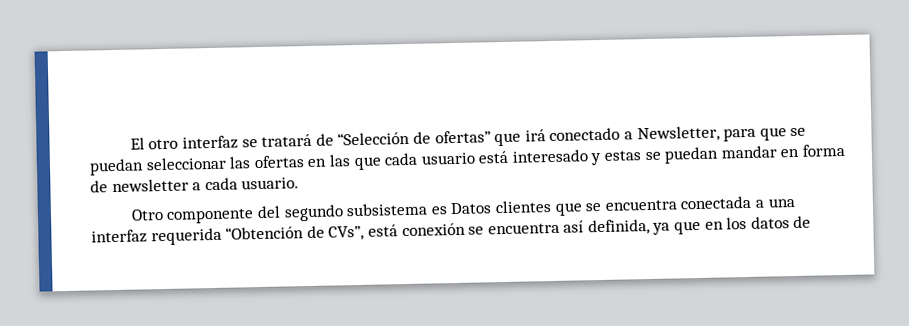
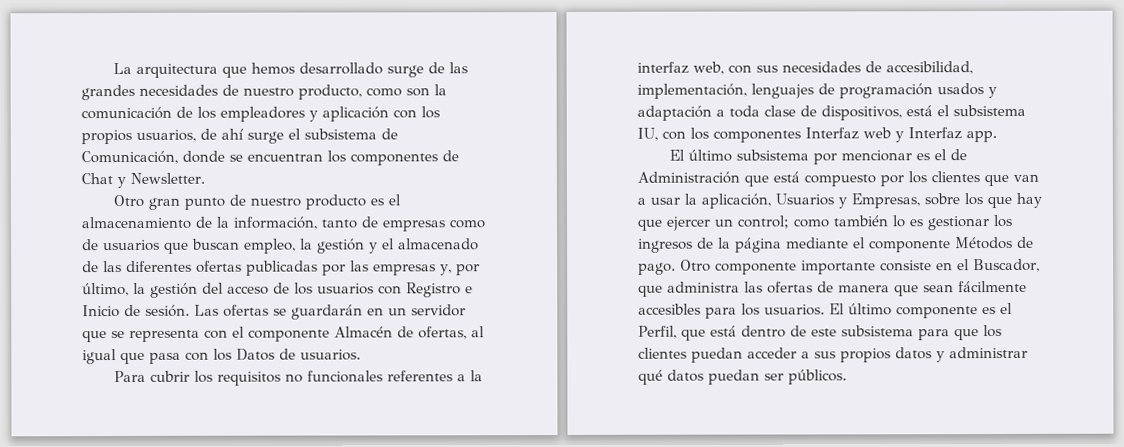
[129,125,807,150] [89,143,846,176] [90,177,300,193] [130,195,795,224] [91,215,812,246] El otro interfaz se tratará de “Selección de ofertas” que irá conectado a Newsletter, para que se puedan seleccionar las ofertas en las que cada usuario está interesado y estas se puedan mandar en forma de newsletter a cada usuario. // Otro componente del segundo subsistema es Datos clientes que se encuentra conectada a una interfaz requerida “Obtención de CVs”, está conexión se encuentra así definida, ya que en los datos de -> [112,62,468,78] [81,84,447,101] [81,106,440,122] [81,128,398,145] [81,150,459,166] [81,172,205,189] [112,194,401,210] [81,216,486,232] [82,238,479,254] [82,260,480,276] [82,282,473,298] [82,304,466,320] [82,326,485,343] [82,348,361,365] [113,370,483,386] [637,61,973,75] [637,83,997,99] [637,104,1026,121] [637,127,997,143] [668,149,967,165] [637,171,1039,187] [637,192,1042,209] [637,214,1013,231] [638,236,1034,253] [638,258,1040,275] [638,280,1027,297] [638,302,1013,319] [638,325,1002,341] [638,346,1028,363] [638,369,847,385] La arquitectura que hemos desarrollado surge de las grandes necesidades de nuestro producto, como son la comunicación de los empleadores y aplicación con los propios usuarios, de ahí surge el subsistema de Comunicación, donde se encuentran los componentes de Chat y Newsletter. // Otro gran punto de nuestro producto es el almacenamiento de la información, tanto de empresas como de usuarios que buscan empleo, la gestión y el almacenado de las diferentes ofertas publicadas por las empresas y, por último, la gestión del acceso de los usuarios con Registro e Inicio de sesión. Las ofertas se guardarán en un servidor que se representa con el componente Almacén de ofertas, al igual que pasa con los Datos de usuarios. // Para cubrir los requisitos no funcionales referentes a la interfaz web, con sus necesidades de accesibilidad, implementación, lenguajes de programación usados y adaptación a toda clase de dispositivos, está el subsistema IU, con los componentes Interfaz web y Interfaz app. // El último subsistema por mencionar es el de Administración que está compuesto por los clientes que van a usar la aplicación, Usuarios y Empresas, sobre los que hay que ejercer un control; como también lo es gestionar los ingresos de la página mediante el componente Métodos de pago. Otro componente importante consiste en el Buscador, que administra las ofertas de manera que sean fácilmente accesibles para los usuarios. El último componente es el Perfil, que está dentro de este subsistema para que los clientes puedan acceder a sus propios datos y administrar qué datos puedan ser públicos.

